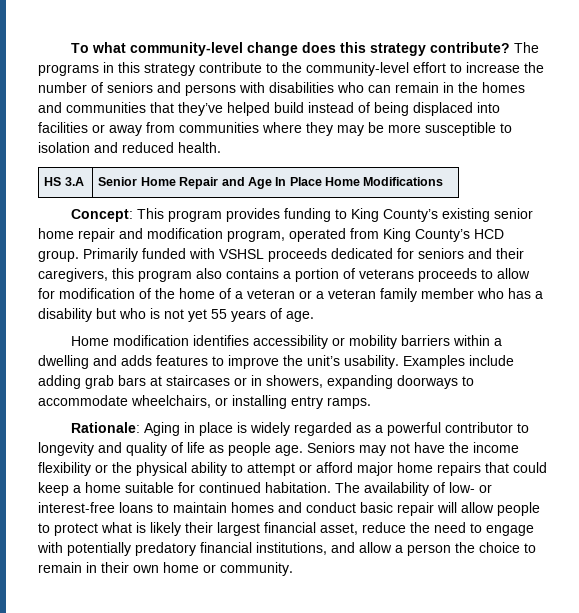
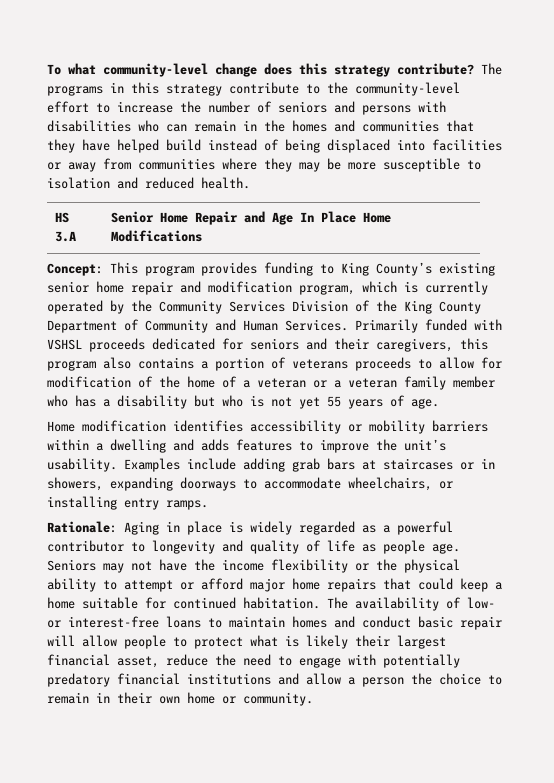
[178,102,223,116] they’ve -> [47,139,110,153] they have
[289,228,504,242] [38,250,79,262] operated from King County’s HCD group. -> [362,281,488,295] [47,300,481,314] [47,319,348,333] which is currently operated by the Community Services Division of the King County Department of Community and Human Services.
[256,542,327,555] institutions, -> [187,673,271,685] institutions

